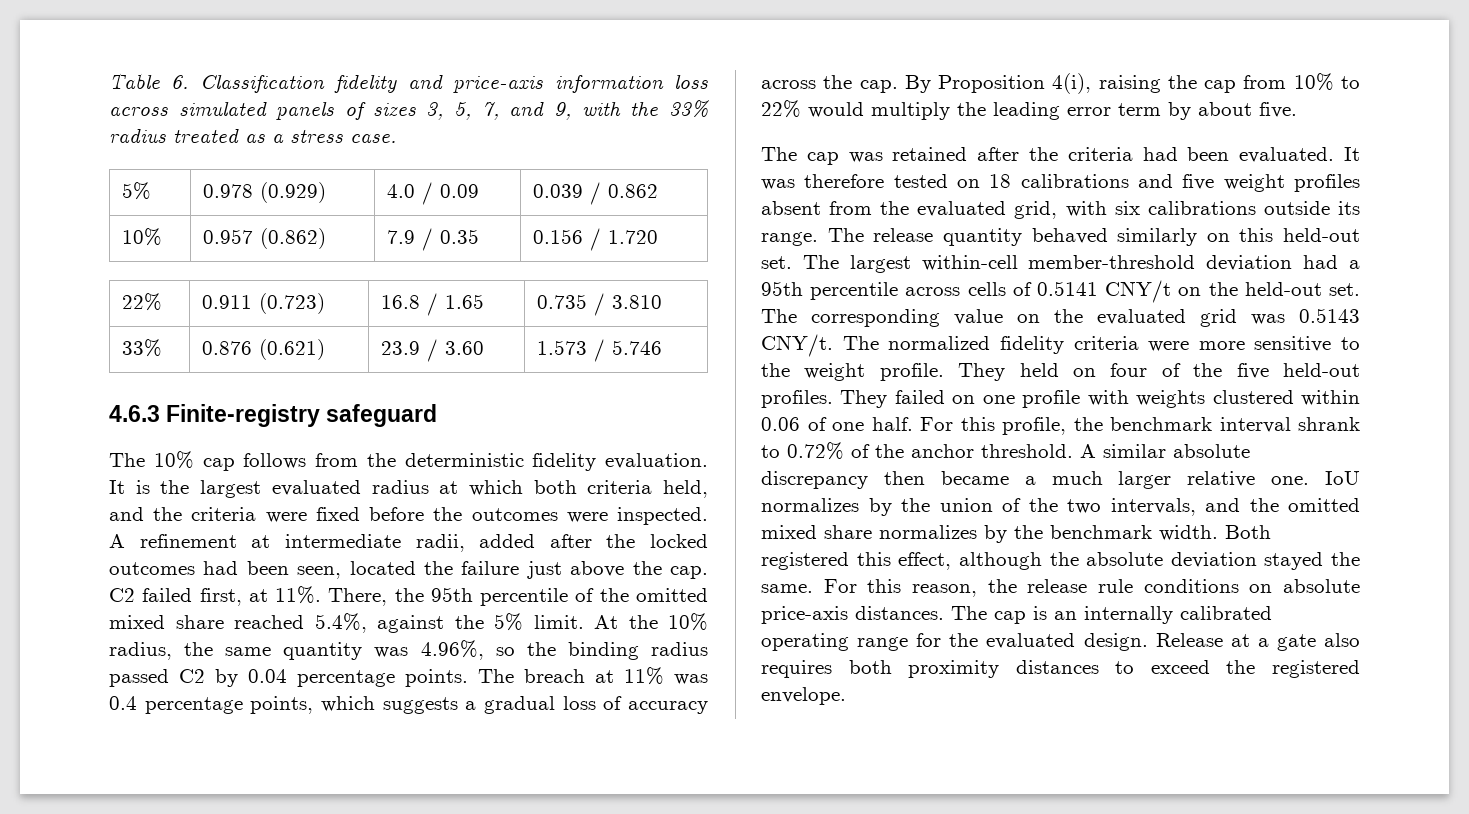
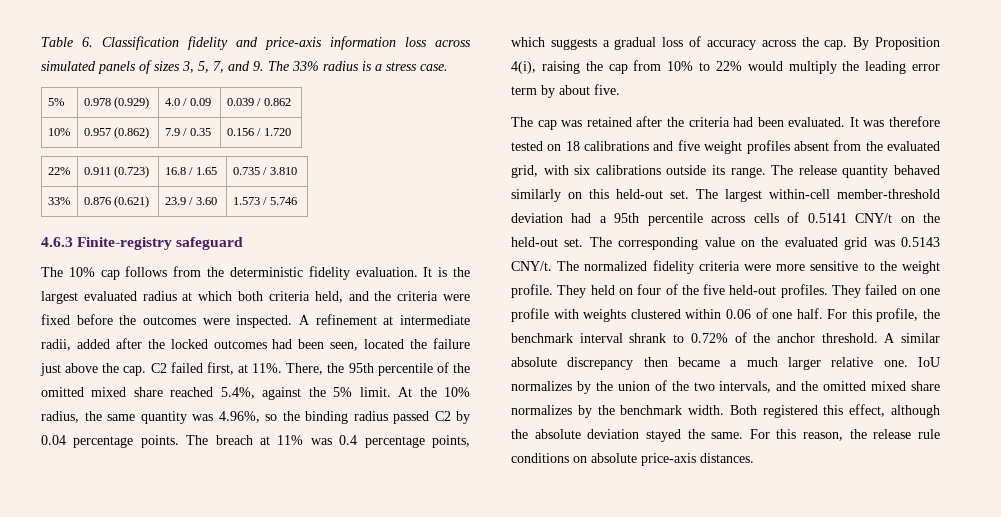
[554,100,710,120] [109,128,265,143] 9, with the 33% radius treated as -> [253,61,372,71] 9. The 33% radius is
[951,606,1272,624] [761,633,1360,651] [761,660,1360,678] [761,687,846,705] The cap is an internally calibrated operating range for the evaluated design. Release at a gate also requires both proximity distances to exceed the registered envelope. -> (754, 458) none

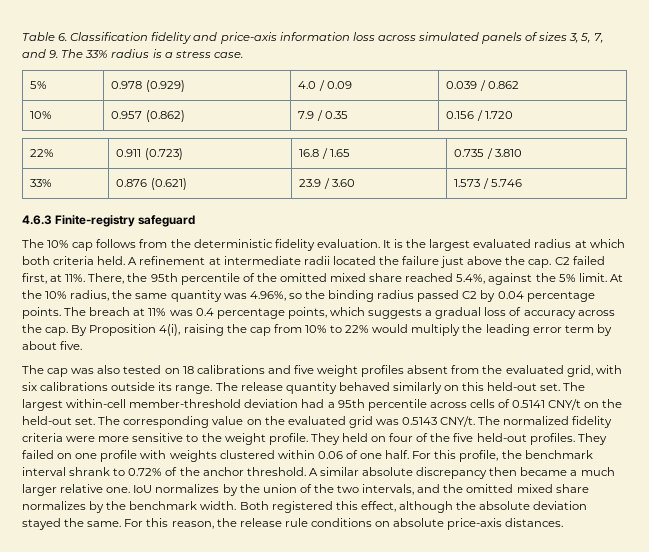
[314,291,470,303] [41,314,471,328] [41,338,359,351] held, and the criteria were fixed before the outcomes were inspected. A refinement at intermediate radii, added after the locked outcomes had been seen, -> [97,256,330,265] held. A refinement at intermediate radii
[586,116,940,127] retained after the criteria had been evaluated. It was therefore -> [97,365,121,374] also

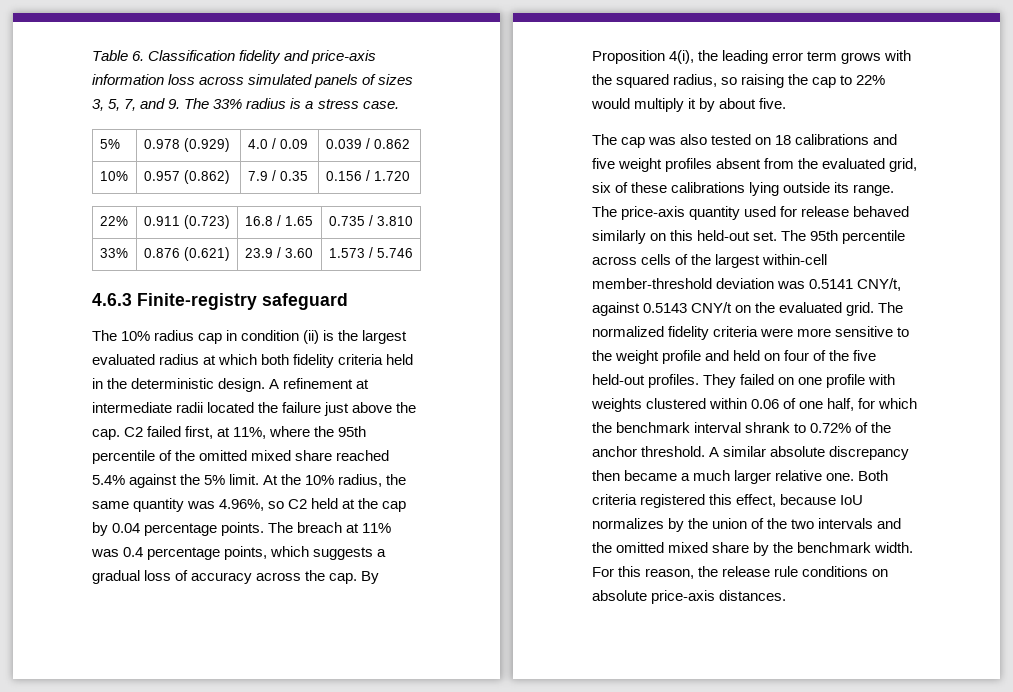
[72,239,391,251] cap follows from the deterministic fidelity evaluation. It -> [154,330,320,344] radius cap in condition (ii)
[53,256,126,265] criteria held. -> [293,354,414,368] [92,378,266,392] fidelity criteria held in the deterministic design.
[65,273,125,284] 11%. There, -> [233,426,311,439] 11%, where
[456,274,486,284] 5.4%, -> [92,475,125,485] 5.4%
[304,290,478,302] the binding radius passed C2 -> [288,498,407,512] C2 held at the cap
(181, 330) none -> [698,50,912,64] [592,74,738,88] the leading error term grows with the squared radius, so
[273,324,327,333] from 10% -> (837, 82) none
[462,324,594,336] the leading error term -> [688,98,697,109] it
[595,365,622,374] [22,382,337,394] with six calibrations outside its range. The release quantity -> [592,182,895,196] [592,206,850,220] six of these calibrations lying outside its range. The price-axis quantity used for release
[22,399,335,411] largest within-cell member-threshold deviation had a -> (807, 235) none
[512,399,623,410] [22,416,476,428] 0.5141 CNY/t on the held-out set. The corresponding value on the evaluated grid was 0.5143 CNY/t. -> [691,254,828,268] [592,278,902,291] [592,302,875,316] the largest within-cell member-threshold deviation was 0.5141 CNY/t, against 0.5143 CNY/t on the evaluated grid.
[268,433,340,445] profile. They -> [662,350,730,364] profile and
[385,450,499,462] half. For this profile, -> [827,398,918,411] half, for which
(131, 490) none -> [858,470,889,481] [592,494,837,508] Both criteria registered this effect, because
[362,484,415,495] intervals, -> [818,518,874,529] intervals
[22,501,86,510] normalizes -> (750, 547) none
[239,501,588,513] [22,518,122,530] Both registered this effect, although the absolute deviation stayed the same. -> (914, 547) none

